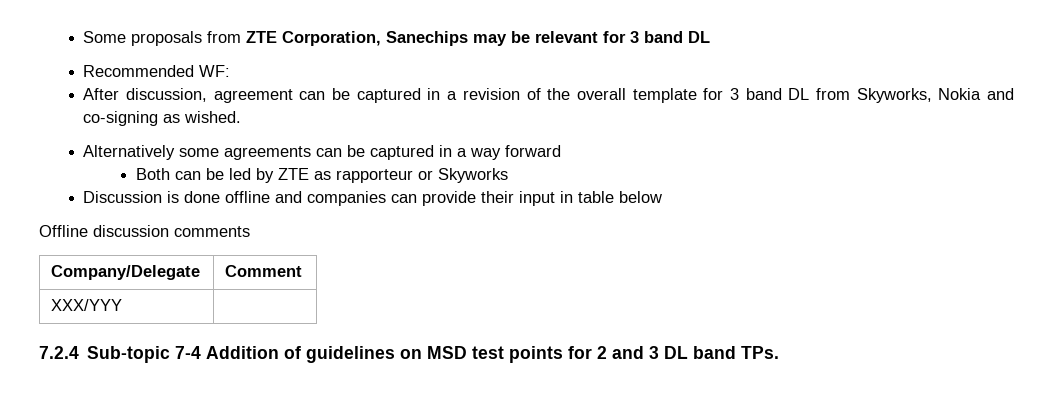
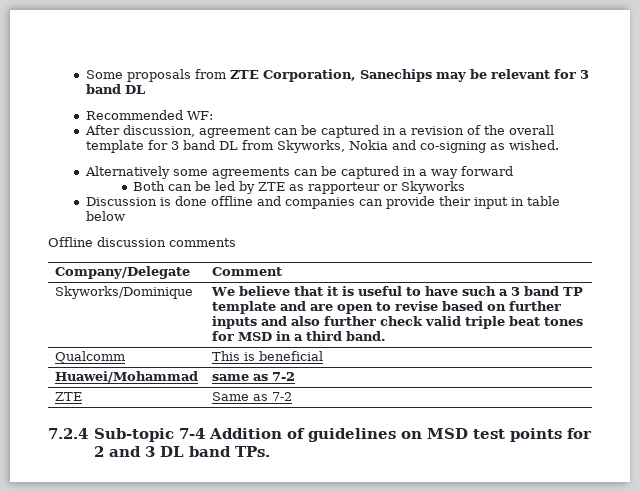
[51,299,123,311] XXX/YYY | -> [54,286,193,299] [210,286,583,296] [211,301,561,314] [211,316,583,329] [211,331,386,341] [54,351,125,363] [211,351,323,361] [54,371,198,383] [211,372,295,381] [54,392,82,401] [211,392,292,401] Skyworks/Dominique | We believe that it is useful to have such a 3 band TP template and are open to revise based on further inputs and also further check valid triple beat tones for MSD in a third band. // Qualcomm | This is beneficial // Huawei/Mohammad | same as 7-2 // ZTE | Same as 7-2

